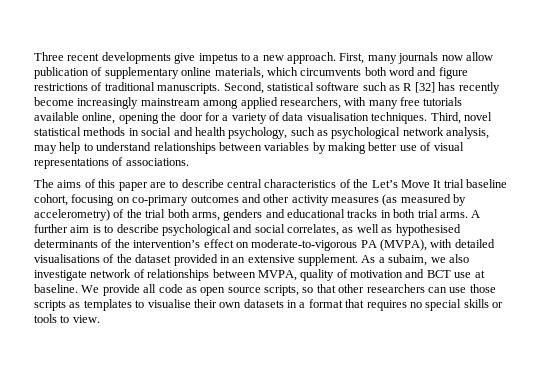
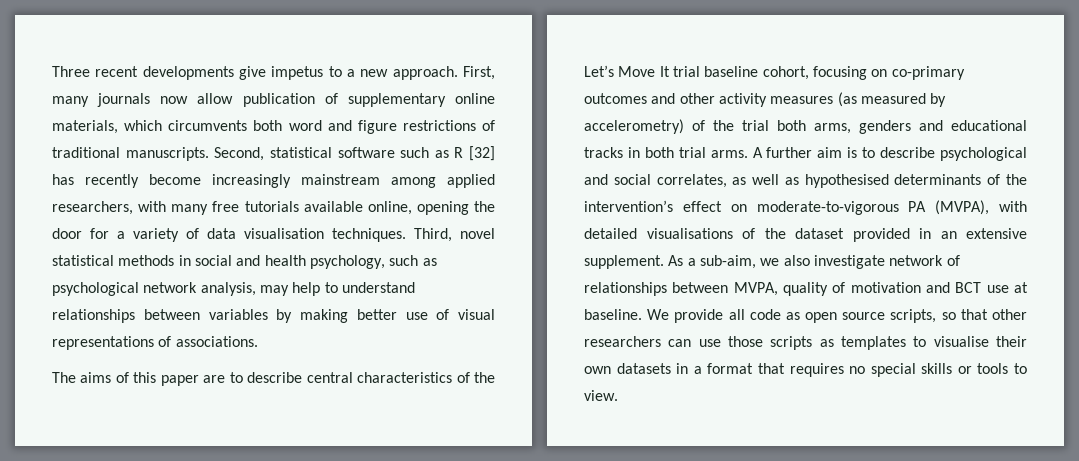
[388,254,428,266] subaim, -> [699,255,756,269] sub-aim,

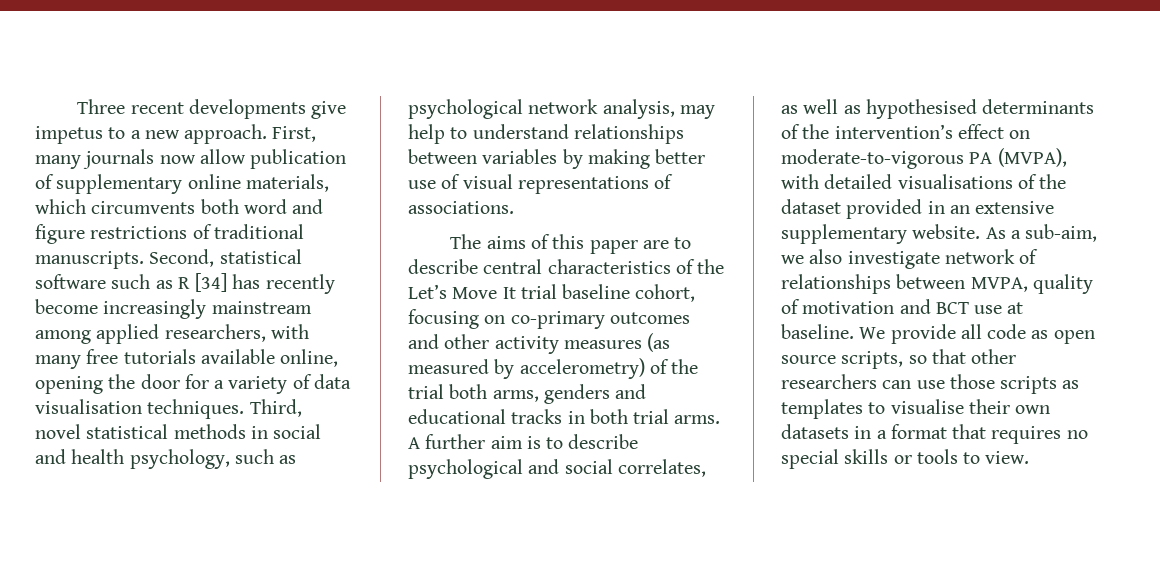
[469,146,495,161] [32] -> [195,273,228,292] [34]
[584,255,664,269] supplement. -> [781,224,981,244] supplementary website.

